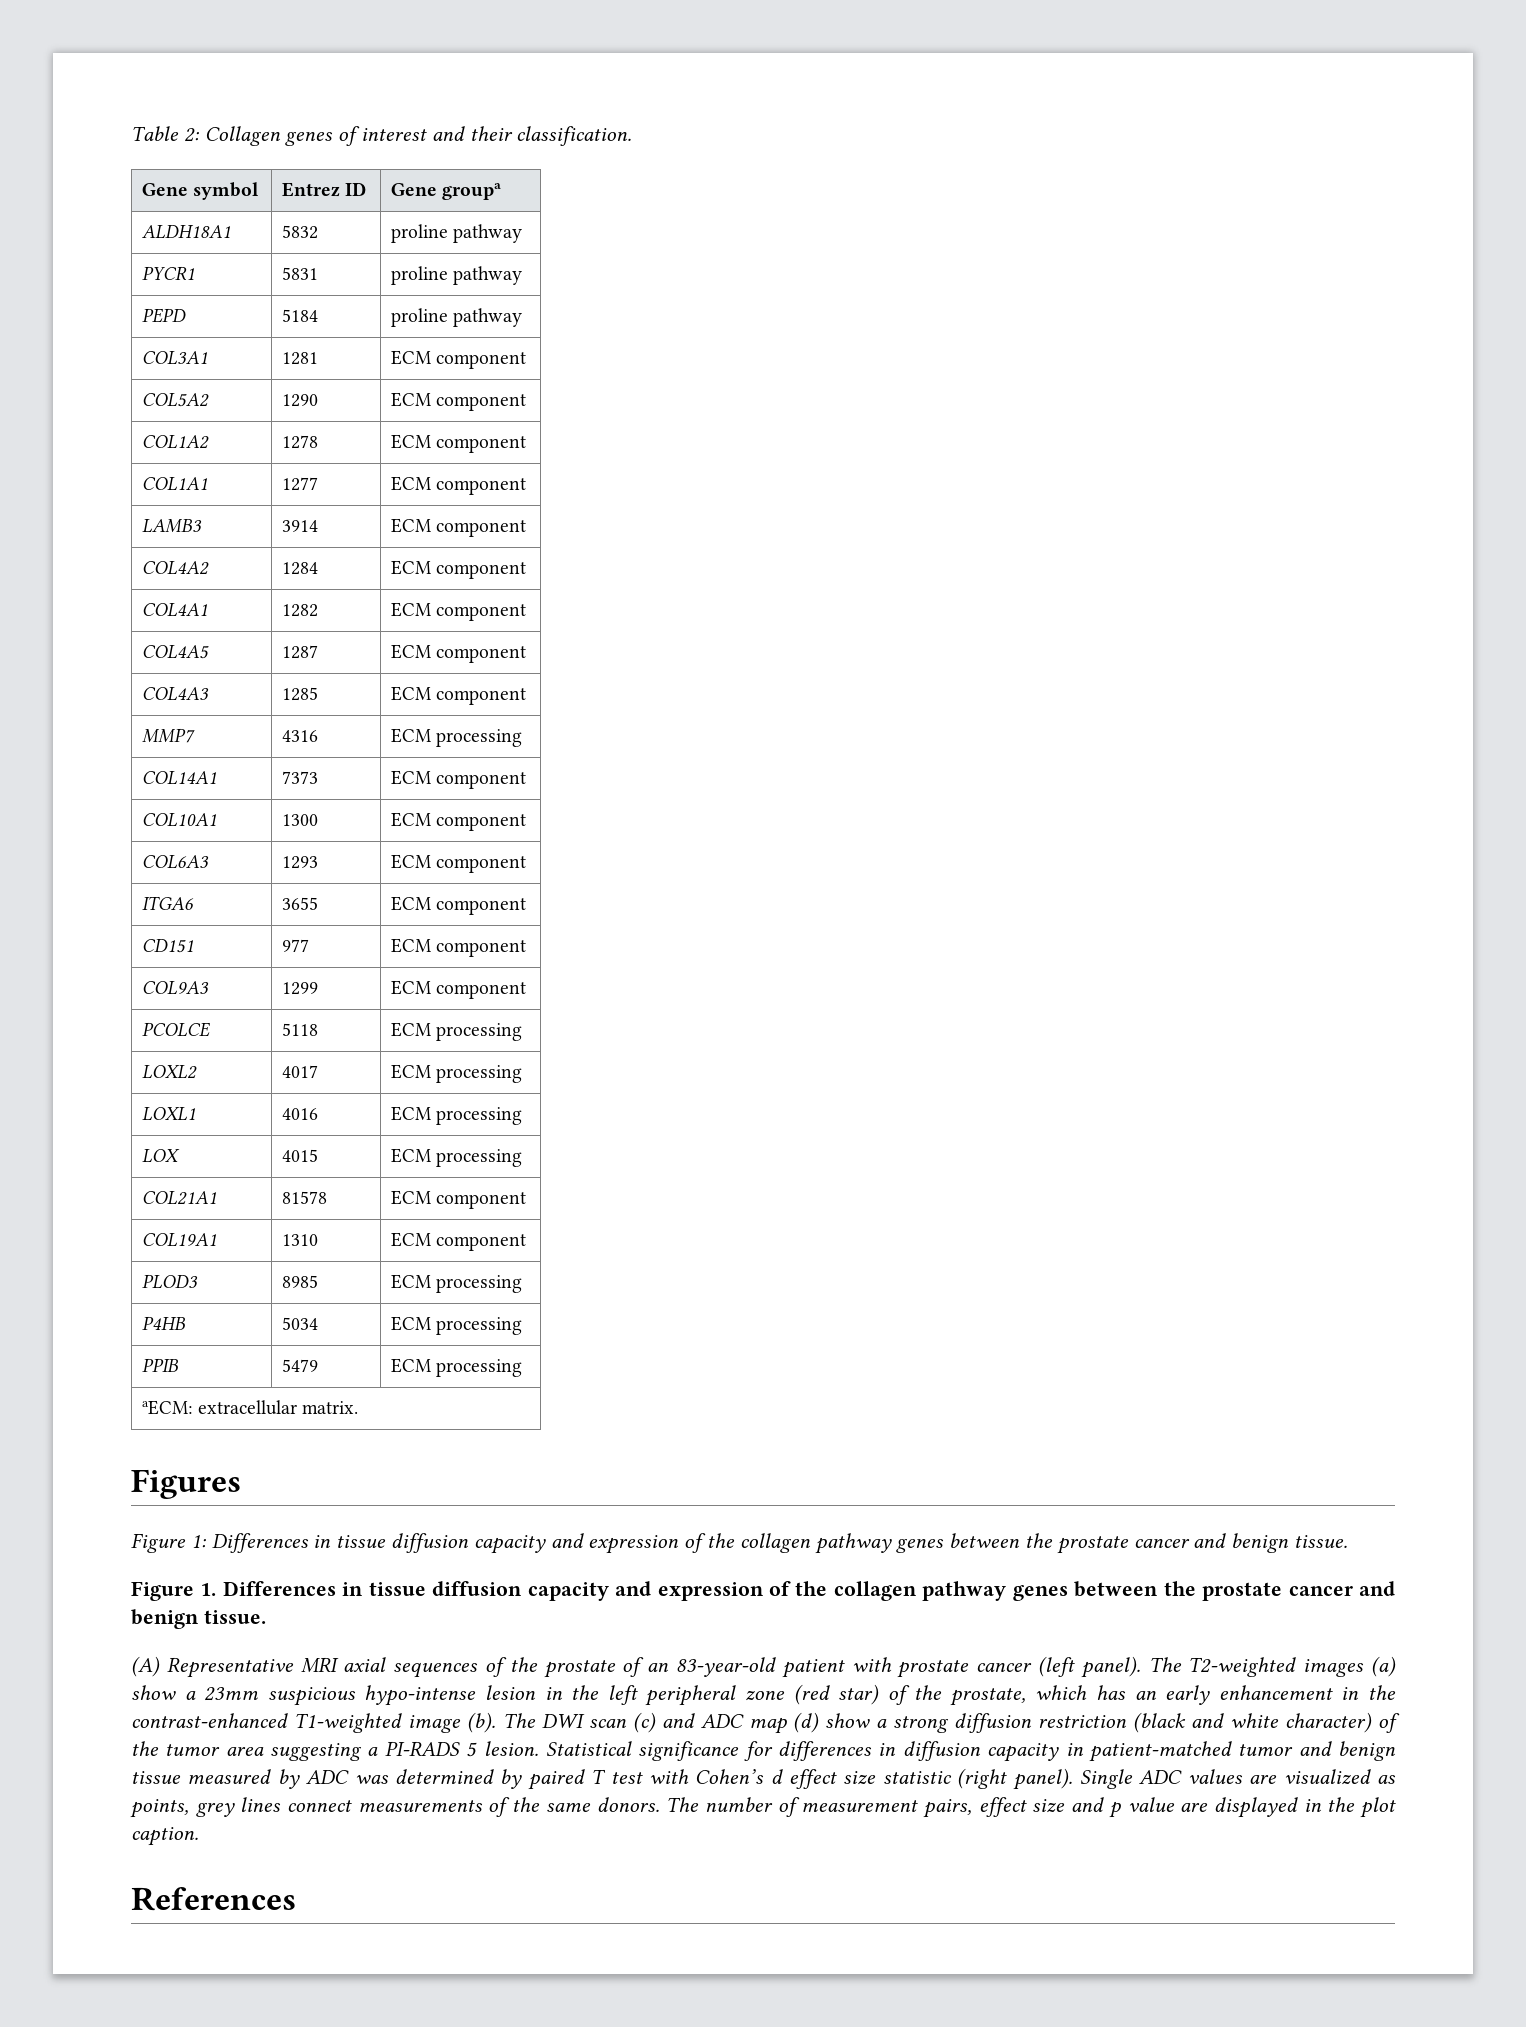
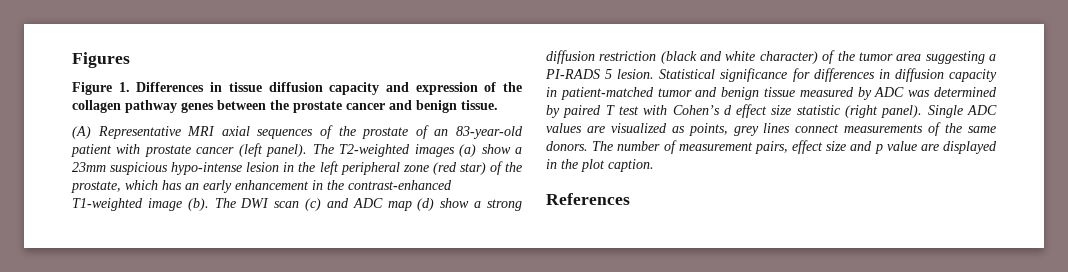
[131,126,633,146] [141,182,260,200] [281,182,367,197] [390,183,502,200] [141,225,231,239] [281,225,318,239] [390,224,523,243] [141,266,195,280] [281,267,318,280] [390,266,523,285] [141,308,186,323] [281,309,318,322] [390,308,523,327] [141,351,208,365] [281,352,318,365] [390,350,527,369] [141,393,209,407] [281,394,318,407] [390,392,527,411] [141,435,209,449] [281,435,318,449] [390,434,527,453] [141,477,208,491] [281,477,318,491] [390,476,527,495] [141,519,202,533] [281,520,318,532] [390,518,527,537] [141,561,209,575] [281,562,318,575] [390,560,527,579] [141,603,208,617] [281,604,318,617] [390,602,527,621] [141,645,209,659] [281,645,318,659] [390,644,527,663] [141,687,209,701] [281,687,318,701] [390,686,527,705] [141,728,195,743] [281,730,318,742] [390,728,523,747] [141,771,217,785] [281,771,318,784] [390,770,527,789] [141,813,217,827] [281,814,318,826] [390,812,527,831] [141,855,209,869] [281,856,318,869] [390,854,527,873] [141,896,194,910] [281,897,318,910] [390,896,527,915] [141,939,194,953] [281,939,309,952] [390,938,527,957] [141,981,209,995] [281,982,318,995] [390,980,527,999] [141,1022,210,1037] [281,1023,318,1036] [390,1022,523,1041] [141,1065,197,1079] [281,1065,318,1078] [390,1064,523,1083] [141,1107,196,1121] [281,1108,318,1120] [390,1106,523,1125] [141,1149,180,1163] [281,1149,318,1162] [390,1148,523,1167] [141,1191,217,1205] [281,1191,327,1204] [390,1190,527,1209] [141,1233,217,1247] [281,1234,318,1246] [390,1232,527,1251] [141,1274,198,1289] [281,1275,318,1288] [390,1274,523,1293] [141,1316,185,1330] [281,1317,318,1330] [390,1316,523,1335] [141,1358,178,1372] [281,1359,318,1372] [390,1358,523,1377] [141,1400,359,1415] [131,1469,241,1499] [131,1533,1349,1554] Table 2: Collagen genes of interest and their classification. // Gene symbol | Entrez ID | Gene groupa // ALDH18A1 | 5832 | proline pathway // PYCR1 | 5831 | proline pathway // PEPD | 5184 | proline pathway // COL3A1 | 1281 | ECM component // COL5A2 | 1290 | ECM component // COL1A2 | 1278 | ECM component // COL1A1 | 1277 | ECM component // LAMB3 | 3914 | ECM component // COL4A2 | 1284 | ECM component // COL4A1 | 1282 | ECM component // COL4A5 | 1287 | ECM component // COL4A3 | 1285 | ECM component // MMP7 | 4316 | ECM processing // COL14A1 | 7373 | ECM component // COL10A1 | 1300 | ECM component // COL6A3 | 1293 | ECM component // ITGA6 | 3655 | ECM component // CD151 | 977 | ECM component // COL9A3 | 1299 | ECM component // PCOLCE | 5118 | ECM processing // LOXL2 | 4017 | ECM processing // LOXL1 | 4016 | ECM processing // LOX | 4015 | ECM processing // COL21A1 | 81578 | ECM component // COL19A1 | 1310 | ECM component // PLOD3 | 8985 | ECM processing // P4HB | 5034 | ECM processing // PPIB | 5479 | ECM processing // aECM: extracellular matrix. // Figures // Figure 1: Differences in tissue diffusion capacity and expression of the collagen pathway genes between the prostate cancer and benign tissue. -> [72,52,130,68] Figures

